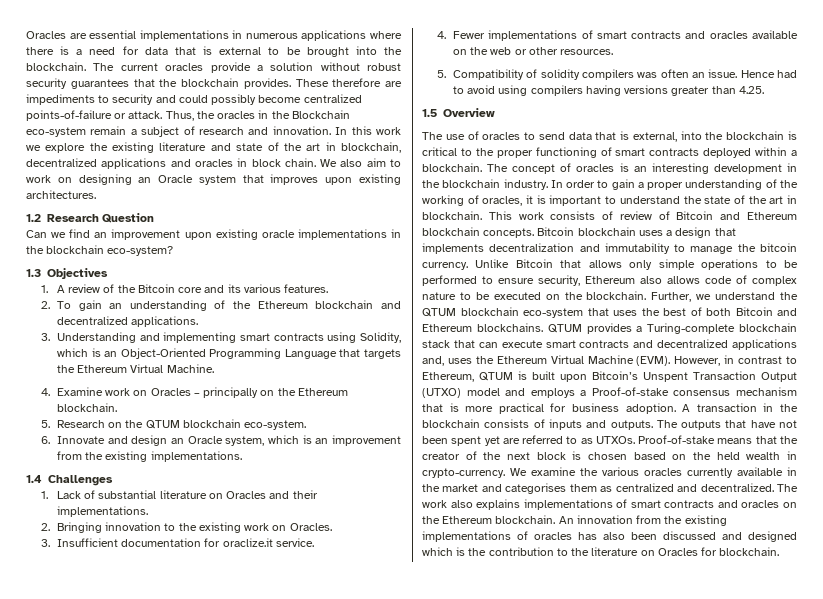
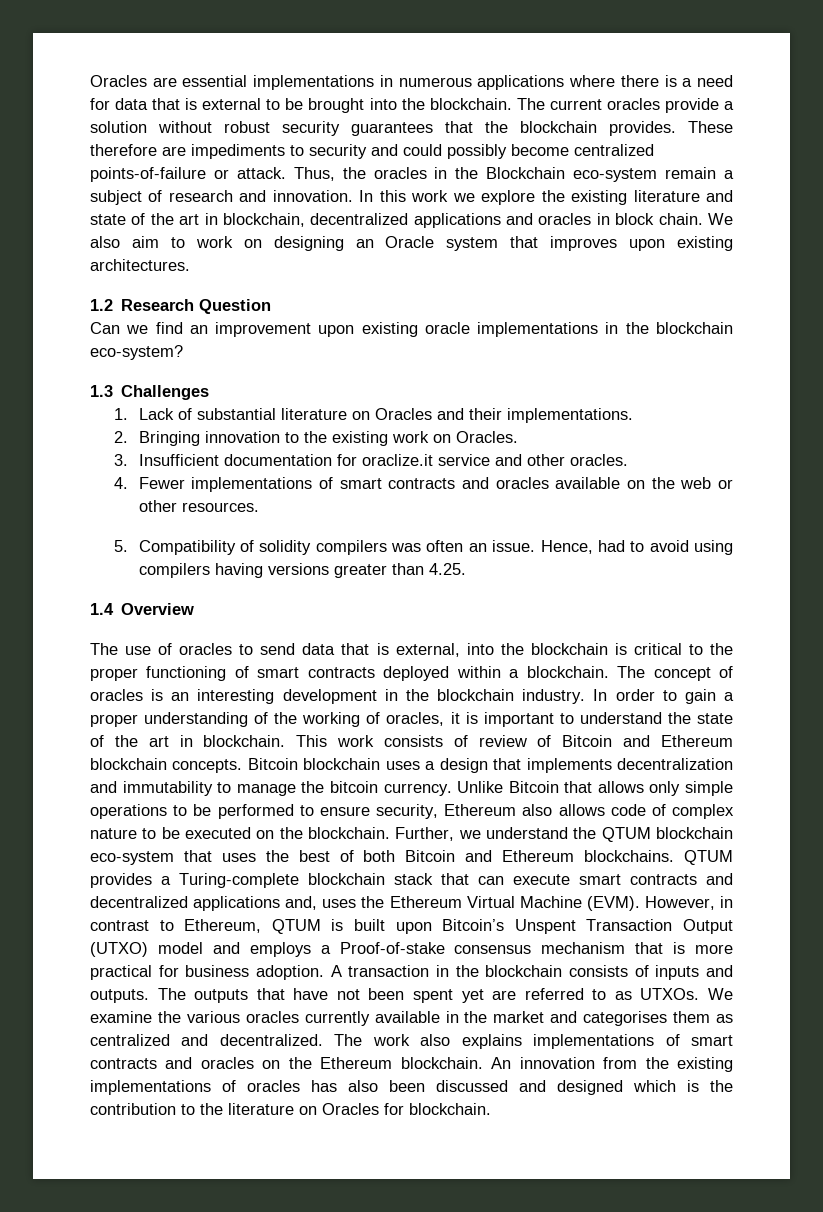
[47,268,108,279] [41,284,329,293] [41,300,401,311] [56,316,199,327] [41,332,402,343] [56,348,401,359] [56,364,214,373] [41,387,348,398] [56,403,117,412] [41,419,307,430] [41,435,401,446] [56,451,242,462] [26,475,42,483] Objectives // 1. A review of the Bitcoin core and its various features. // 2. To gain an understanding of the Ethereum blockchain and decentralized applications. // 3. Understanding and implementing smart contracts using Solidity, which is an Object-Oriented Programming Language that targets the Ethereum Virtual Machine. // 4. Examine work on Oracles – principally on the Ethereum blockchain. // 5. Research on the QTUM blockchain eco-system. // 6. Innovate and design an Oracle system, which is an improvement from the existing implementations. // 1.4 -> (113, 391) none
[275,538,314,547] service. -> [437,454,628,466] service and other oracles.
[740,70,775,78] Hence -> [540,540,593,554] Hence,
[422,109,437,117] 1.5 -> [90,603,114,615] 1.4
[638,435,798,444] [422,451,797,460] [422,468,505,478] Proof-of-stake means that the creator of the next block is chosen based on the held wealth in crypto-currency. -> (700, 994) none

